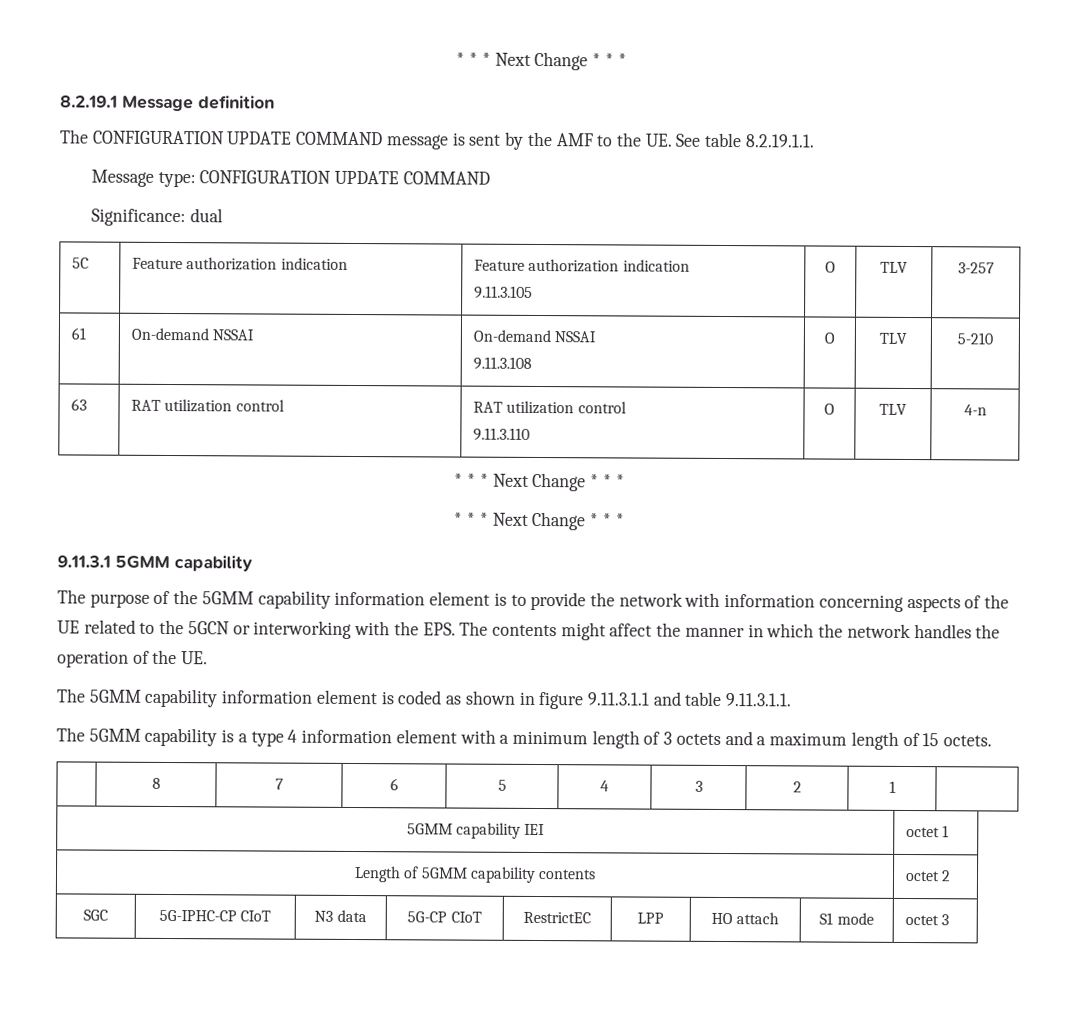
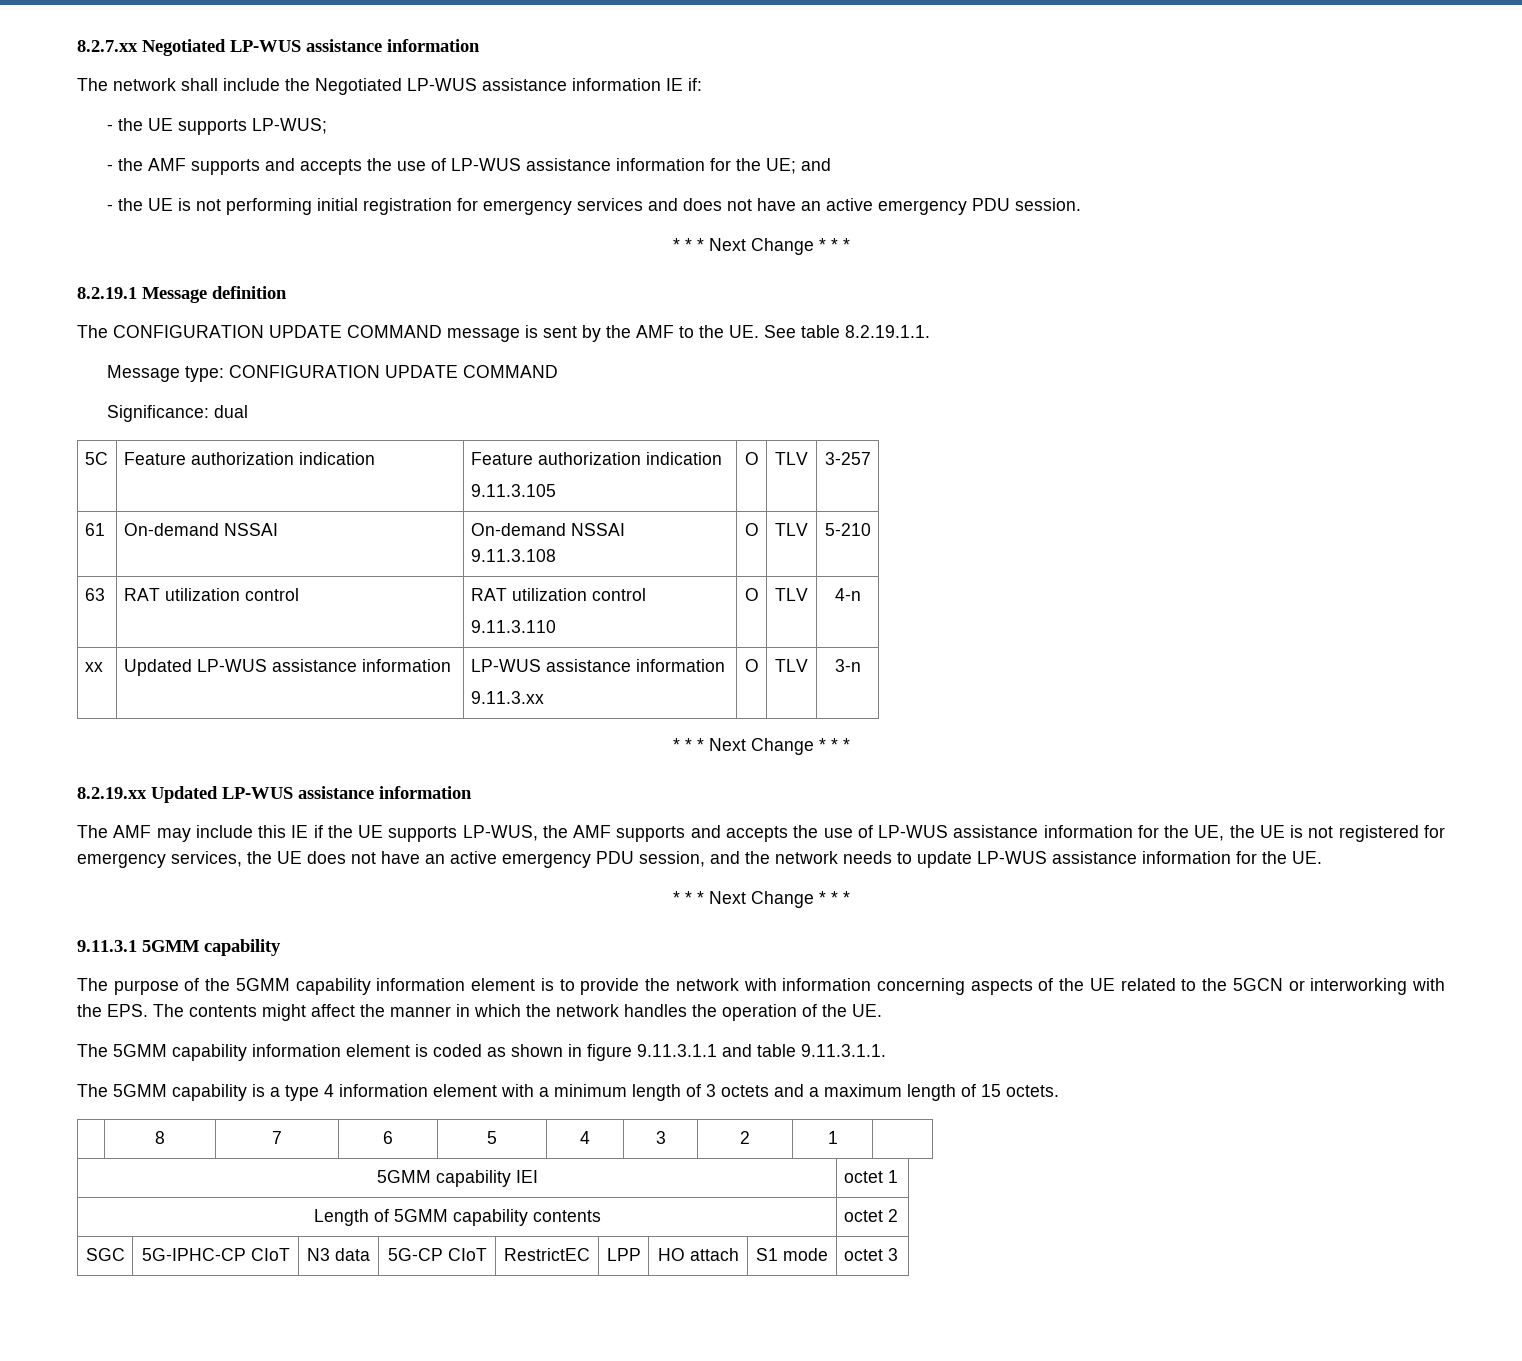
(456, 59) none -> [77,39,480,56] [77,78,702,95] [107,118,328,135] [107,158,832,175] [107,198,1082,215] 8.2.7.xx Negotiated LP-WUS assistance information // The network shall include the Negotiated LP-WUS assistance information IE if: // - the UE supports LP-WUS; // - the AMF supports and accepts the use of LP-WUS assistance information for the UE; and // - the UE is not performing initial registration for emergency services and does not have an active emergency PDU session. //
[454,472,625,492] // * * * Next Change * * * -> [84,662,103,672] [123,659,451,676] [470,659,725,672] [470,691,544,704] [744,659,759,672] [775,659,808,672] [834,659,861,672] [672,738,850,755] [77,786,472,803] [77,825,1445,842] [77,851,1322,868] // xx | Updated LP-WUS assistance information | LP-WUS assistance information // 9.11.3.xx | O | TLV | 3-n // * * * Next Change * * * // 8.2.19.xx Updated LP-WUS assistance information // The AMF may include this IE if the UE supports LP-WUS, the AMF supports and accepts the use of LP-WUS assistance information for the UE, the UE is not registered for emergency services, the UE does not have an active emergency PDU session, and the network needs to update LP-WUS assistance information for the UE.

